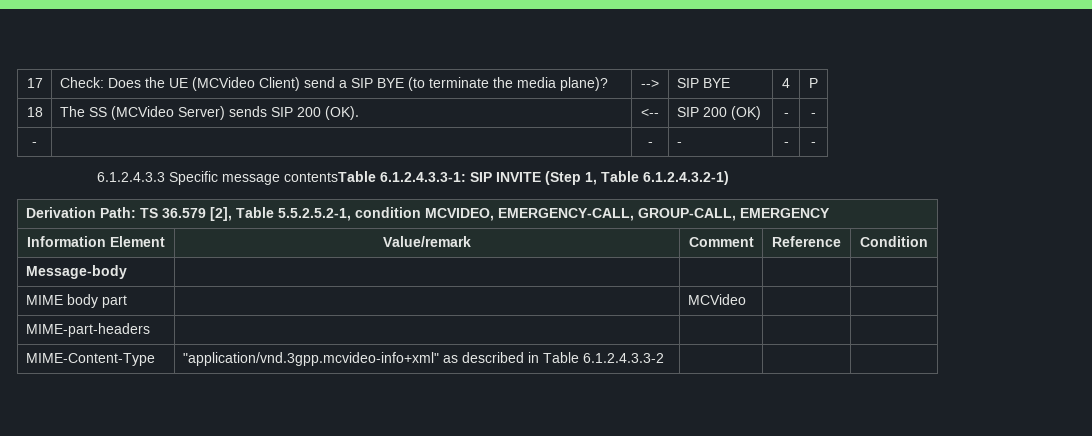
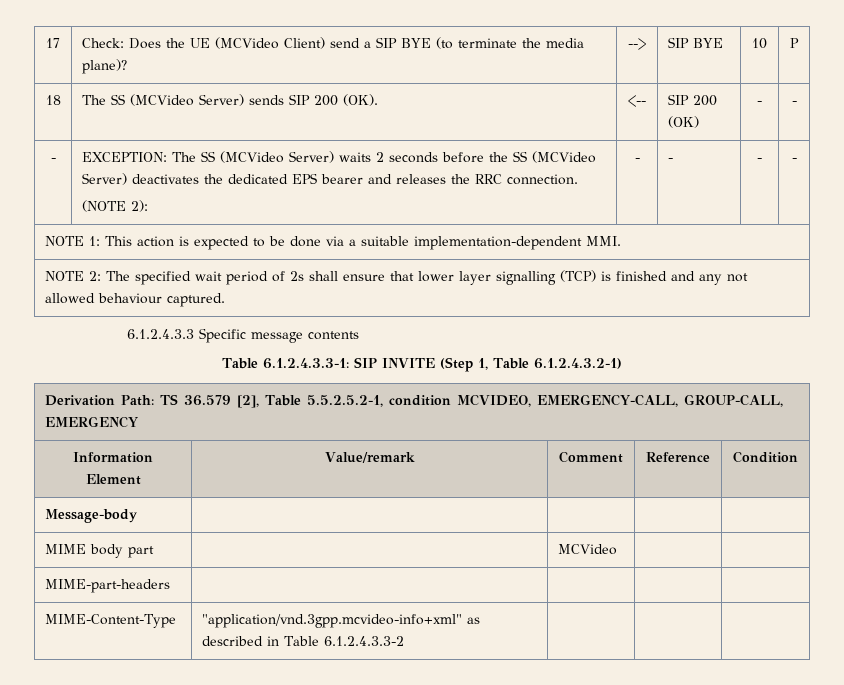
[782,78,790,88] 4 -> [752,38,767,49] 10
[647,142,653,146] [676,142,682,146] [783,142,789,146] [811,142,816,146] | - | - | - | - -> [81,151,596,163] [81,173,578,185] [81,200,148,212] [634,158,640,162] [667,158,673,162] [757,158,762,162] [791,158,797,162] [44,236,621,250] [44,270,748,285] [44,293,225,307] EXCEPTION: The SS (MCVideo Server) waits 2 seconds before the SS (MCVideo Server) deactivates the dedicated EPS bearer and releases the RRC connection. // (NOTE 2): | - | - | - | - // NOTE 1: This action is expected to be done via a suitable implementation-dependent MMI. // NOTE 2: The specified wait period of 2s shall ensure that lower layer signalling (TCP) is finished and any not allowed behaviour captured.
[284,171,377,182] contentsTable -> [307,331,359,340] [222,358,259,369] contents // Table

